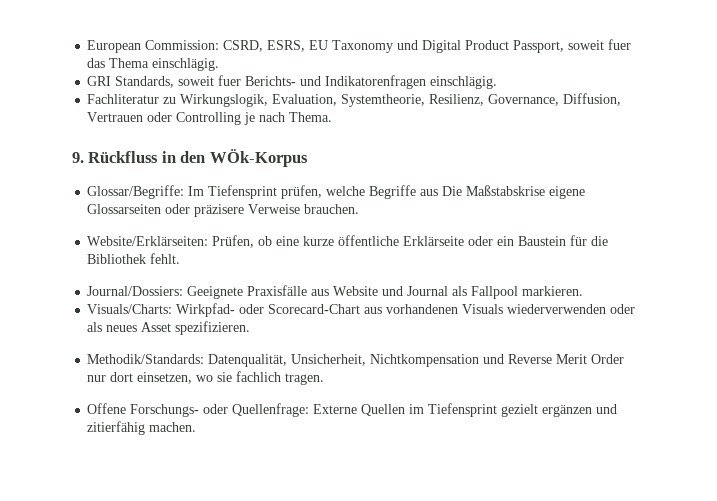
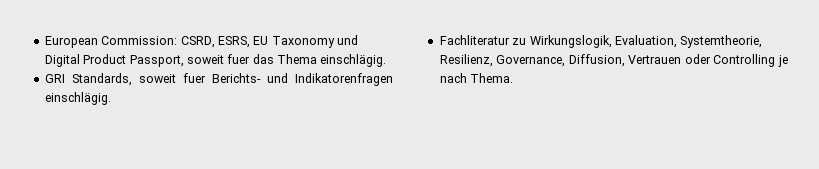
[72,149,308,167] [87,185,586,199] [87,204,360,217] [87,235,609,248] [87,253,181,264] [87,285,584,299] [87,303,636,317] [87,321,251,335] [87,354,625,367] [87,371,325,385] [87,403,618,417] [87,421,197,435] // 9. Rückfluss in den WÖk-Korpus // Glossar/Begriffe: Im Tiefensprint prüfen, welche Begriffe aus Die Maßstabskrise eigene Glossarseiten oder präzisere Verweise brauchen. // Website/Erklärseiten: Prüfen, ob eine kurze öffentliche Erklärseite oder ein Baustein für die Bibliothek fehlt. // Journal/Dossiers: Geeignete Praxisfälle aus Website und Journal als Fallpool markieren. // Visuals/Charts: Wirkpfad- oder Scorecard-Chart aus vorhandenen Visuals wiederverwenden oder als neues Asset spezifizieren. // Methodik/Standards: Datenqualität, Unsicherheit, Nichtkompensation und Reverse Merit Order nur dort einsetzen, wo sie fachlich tragen. // Offene Forschungs- oder Quellenfrage: Externe Quellen im Tiefensprint gezielt ergänzen und zitierfähig machen. -> (514, 78) none

